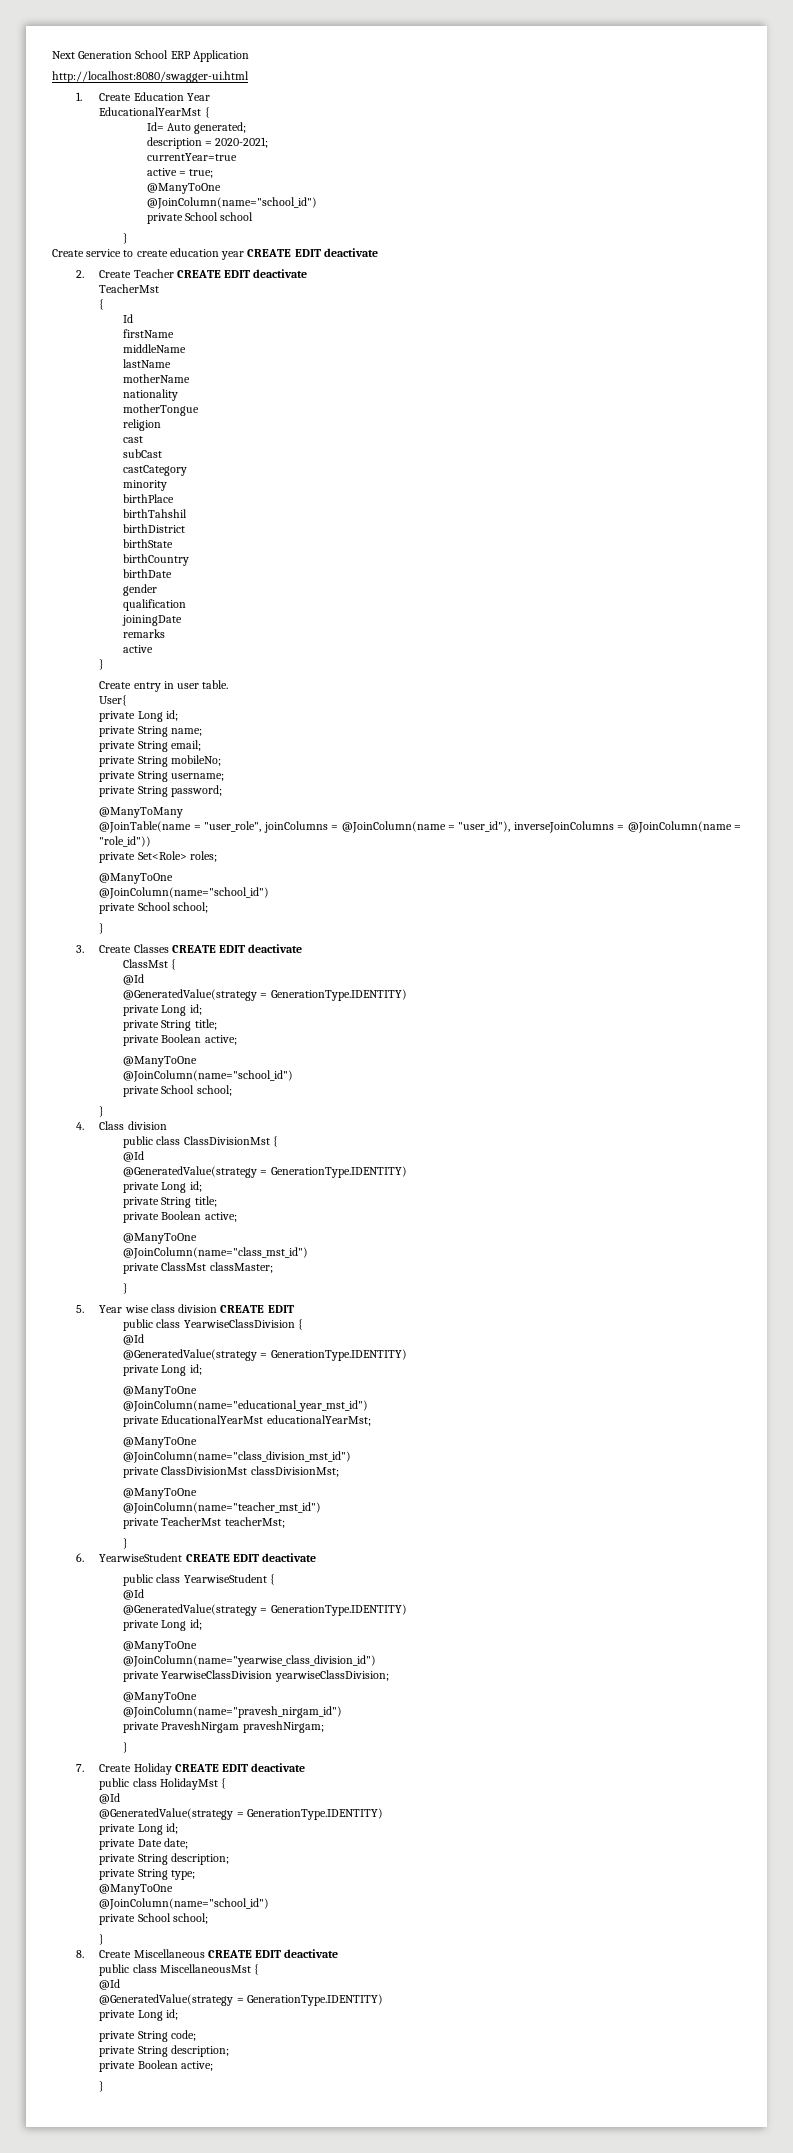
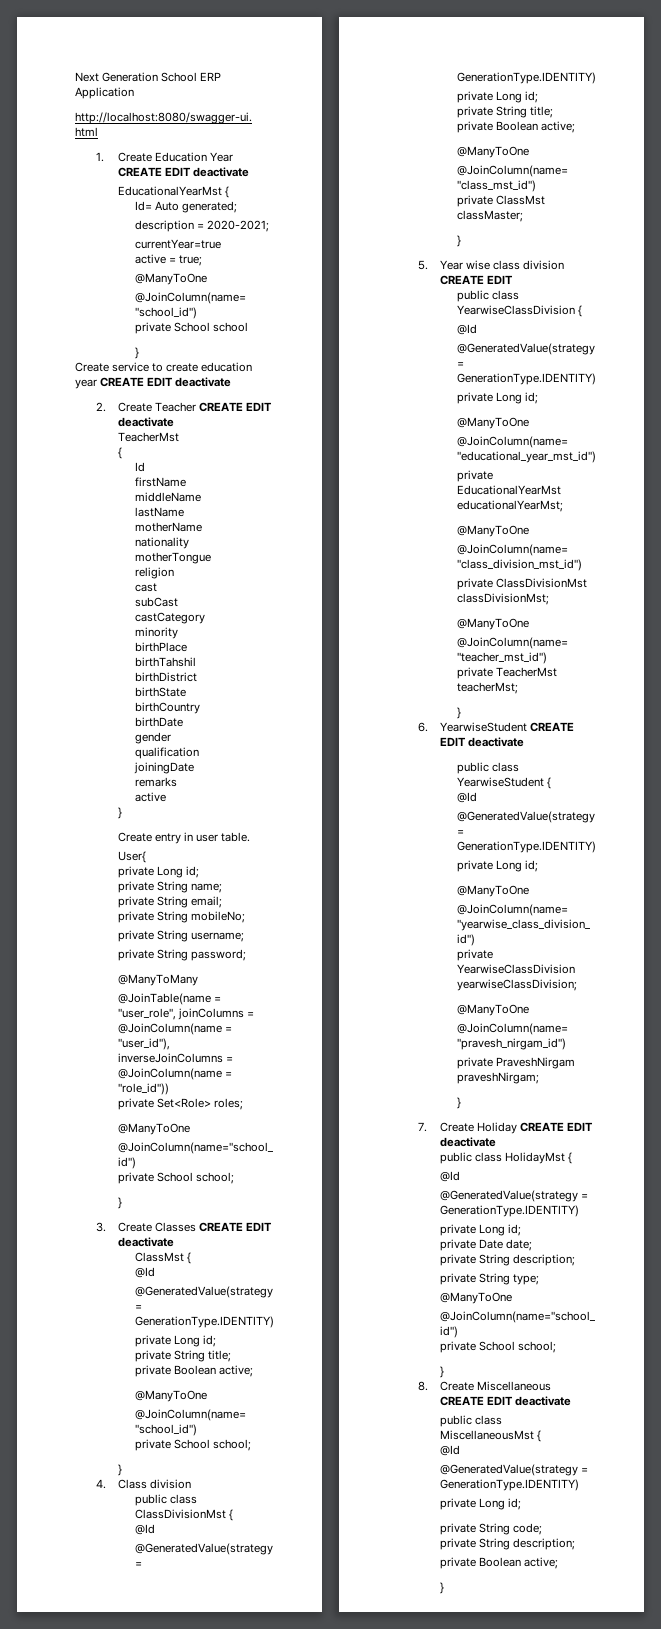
(210, 97) none -> [117,167,249,177] CREATE EDIT deactivate

